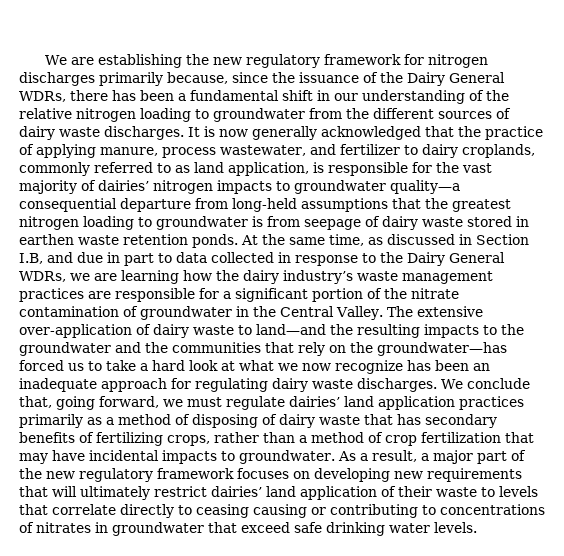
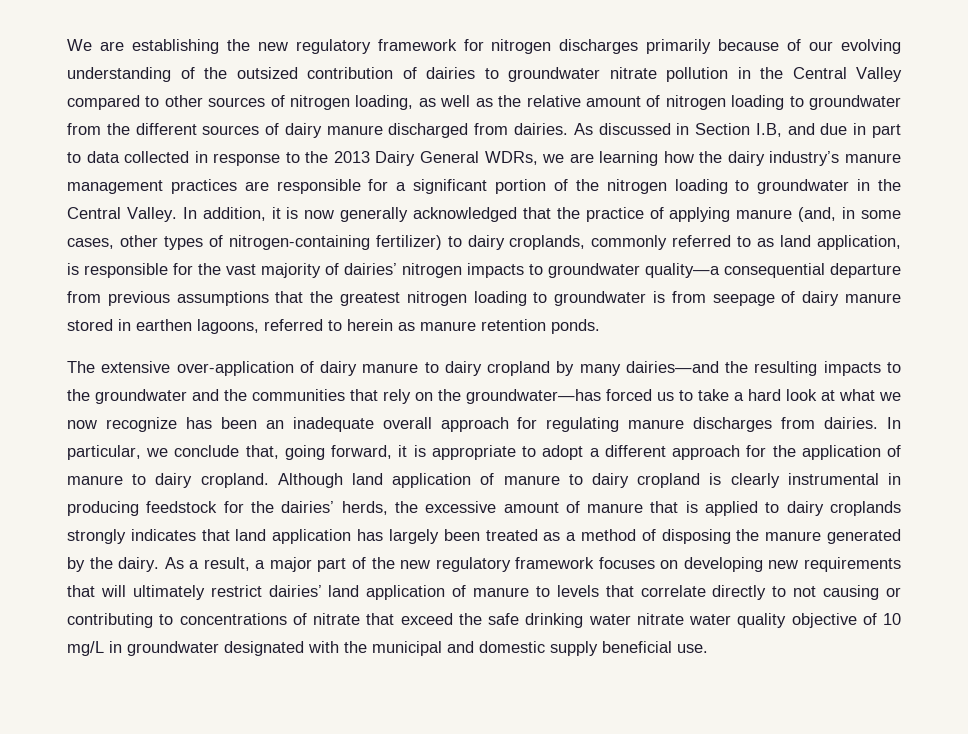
[167,72,505,86] [19,90,509,104] [19,108,72,119] because, since the issuance of the Dairy General WDRs, there has been a fundamental shift in our understanding of the relative -> [718,39,902,54] [67,67,902,82] [67,95,661,110] because of our evolving understanding of the outsized contribution of dairies to groundwater nitrate pollution in the Central Valley compared to other sources of nitrogen loading, as well as the relative amount of
[59,126,200,140] waste discharges. It -> [326,123,902,138] [67,151,901,166] [67,179,902,194] [67,207,281,222] manure discharged from dairies. As discussed in Section I.B, and due in part to data collected in response to the 2013 Dairy General WDRs, we are learning how the dairy industry’s manure management practices are responsible for a significant portion of the nitrogen loading to groundwater in the Central Valley. In addition, it
[100,144,400,158] manure, process wastewater, and fertilizer -> [736,207,901,222] [67,235,442,250] manure (and, in some cases, other types of nitrogen-containing fertilizer)
[232,198,297,212] long-held -> [107,291,170,306] previous
[422,217,463,227] waste -> [844,293,901,303] manure
[78,234,529,248] [19,252,505,266] [19,270,493,284] [19,288,459,302] [19,306,383,320] waste retention ponds. At the same time, as discussed in Section I.B, and due in part to data collected in response to the Dairy General WDRs, we are learning how the dairy industry’s waste management practices are responsible for a significant portion of the nitrate contamination of groundwater in the Central Valley. -> [197,319,600,334] lagoons, referred to herein as manure retention ponds. //
[193,324,326,335] waste to land—and -> [362,361,719,376] manure to dairy cropland by many dairies—and
(97, 385) none -> [382,417,432,429] overall
[272,378,530,392] [19,396,524,410] [19,414,83,428] dairy waste discharges. We conclude that, going forward, we must regulate dairies’ land application practices primarily -> [628,417,902,432] [67,445,902,460] [67,473,902,488] [67,501,901,516] [67,529,538,544] manure discharges from dairies. In particular, we conclude that, going forward, it is appropriate to adopt a different approach for the application of manure to dairy cropland. Although land application of manure to dairy cropland is clearly instrumental in producing feedstock for the dairies’ herds, the excessive amount of manure that is applied to dairy croplands strongly indicates that land application has largely been treated
[262,414,497,428] [19,432,534,446] [19,450,335,464] of dairy waste that has secondary benefits of fertilizing crops, rather than a method of crop fertilization that may have incidental impacts to groundwater. -> [736,529,901,544] [67,557,160,572] the manure generated by the dairy.
[398,486,477,497] their waste -> [473,587,530,597] manure
[196,504,249,518] ceasing -> [793,586,817,597] not
[36,522,204,536] nitrates in groundwater -> [313,613,360,625] nitrate
(290, 527) none -> [458,613,482,625] the
[434,522,477,533] levels. -> [636,613,901,628] [67,641,708,656] nitrate water quality objective of 10 mg/L in groundwater designated with the municipal and domestic supply beneficial use.

